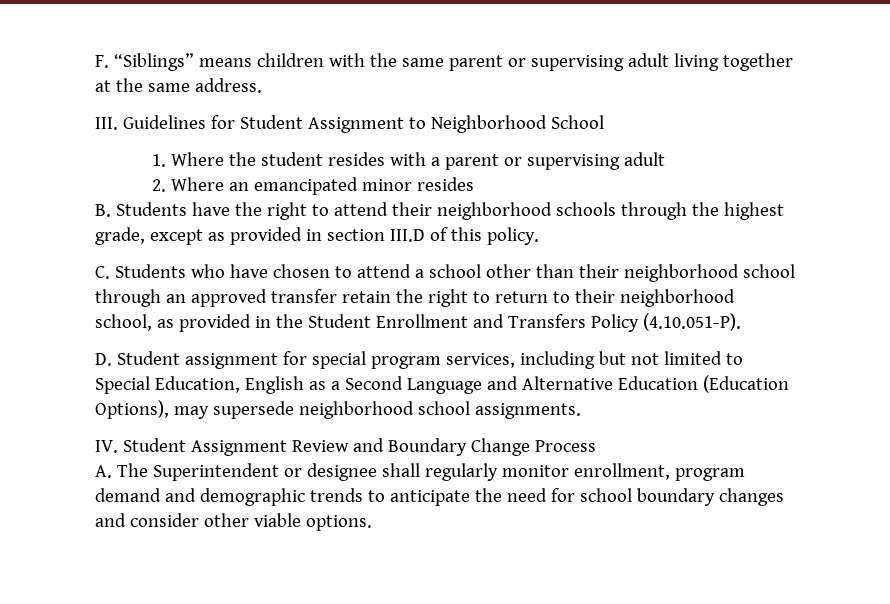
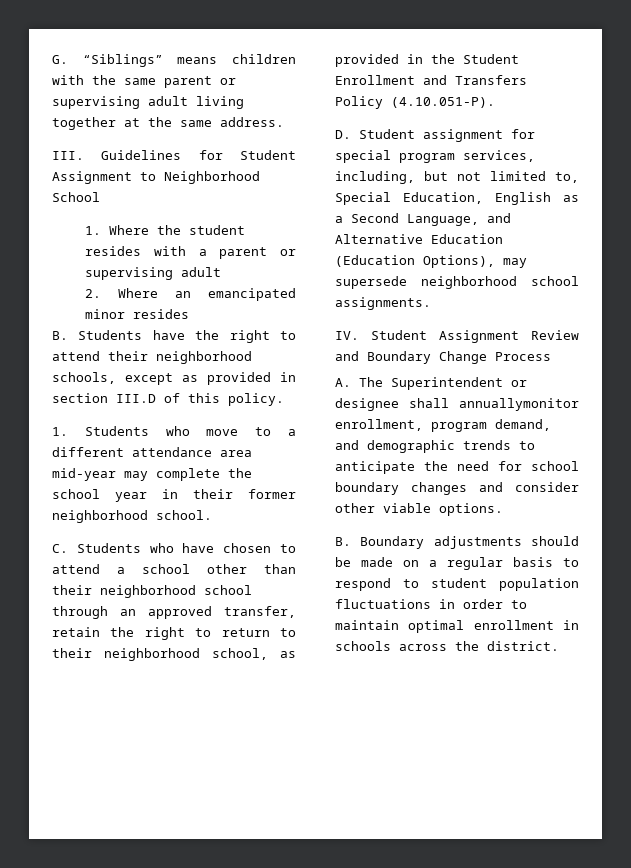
[95,55,109,68] F. -> [52,55,68,64] G.
[555,202,784,220] [95,227,145,245] schools through the highest grade, -> [52,372,116,384] schools,
(539, 236) none -> [52,426,296,436] [52,447,252,457] [52,468,252,481] [52,489,296,502] [52,510,212,523] // 1. Students who move to a different attendance area mid-year may complete the school year in their former neighborhood school.
[270,289,337,303] transfer -> [224,606,296,618] transfer,
[519,351,595,369] including -> [335,171,415,184] including,
[725,353,743,365] to -> [555,172,579,183] to,
[406,378,482,394] Language -> [407,214,479,226] Language,
[424,463,569,481] regularly monitor -> [459,398,579,411] annuallymonitor
[95,488,161,502] demand -> [495,419,551,431] demand,
(372, 523) none -> [335,536,579,549] [335,557,579,570] [335,578,579,591] [335,599,527,609] [335,620,579,633] [335,641,559,651] // B. Boundary adjustments should be made on a regular basis to respond to student population fluctuations in order to maintain optimal enrollment in schools across the district.

